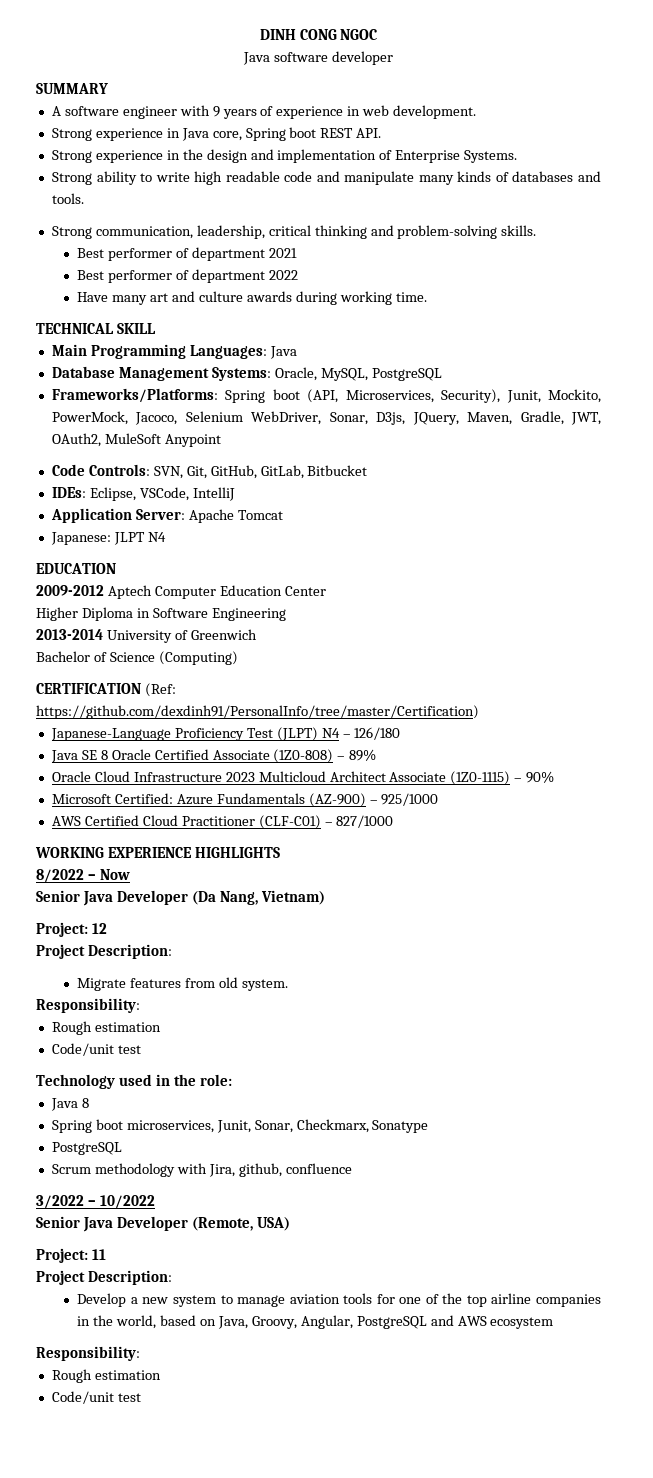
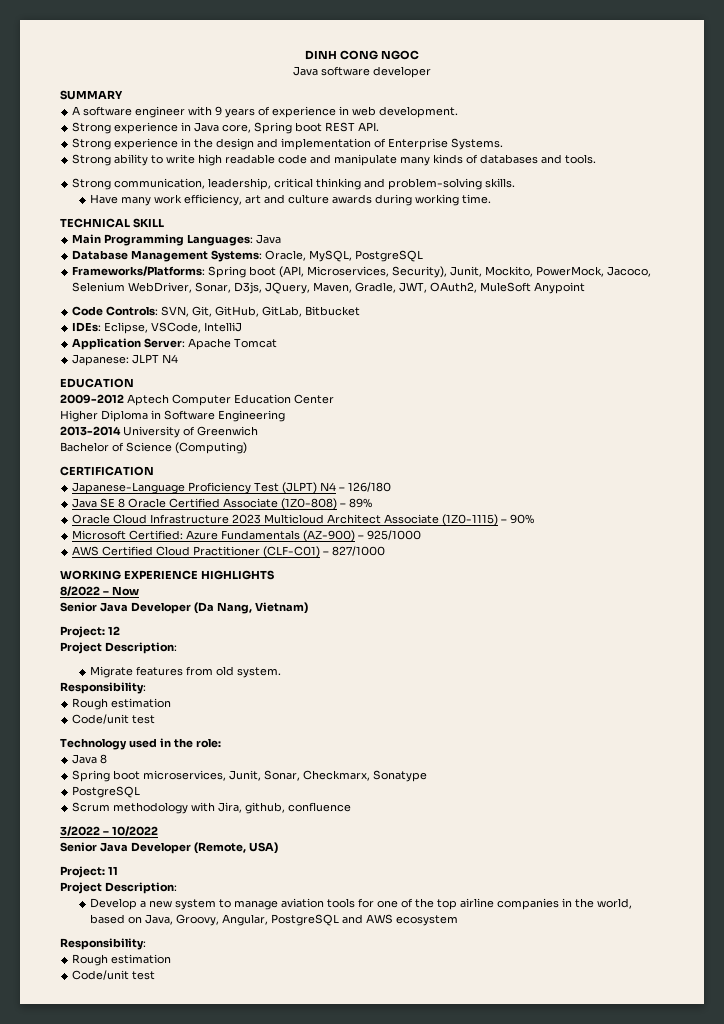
[77,247,298,261] [77,269,299,283] // Best performer of department 2021 // Best performer of department 2022 -> (516, 183) none
(148, 300) none -> [154,194,243,206] work efficiency,
[144,683,176,697] [36,705,479,719] (Ref: https://github.com/dexdinh91/PersonalInfo/tree/master/Certification) -> (154, 471) none

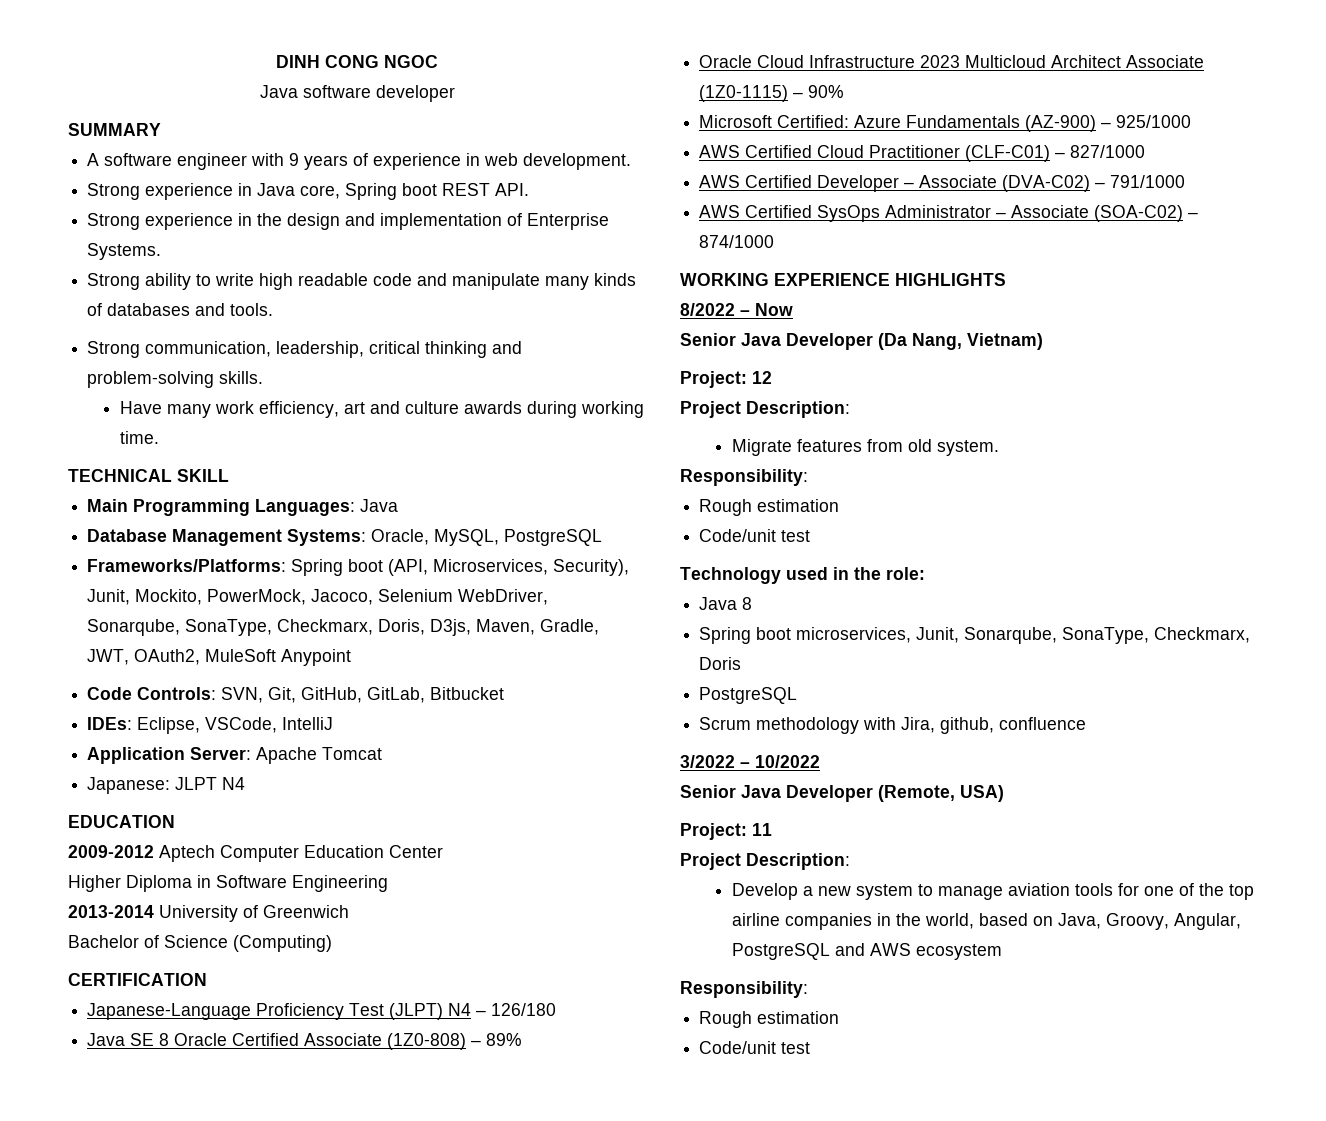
[195,282,311,294] Sonar, D3js, JQuery, -> [87,619,472,636] Sonarqube, SonaType, Checkmarx, Doris, D3js,
(386, 551) none -> [699,175,1186,192] [699,205,1199,222] [699,235,775,248] // AWS Certified Developer – Associate (DVA-C02) – 791/1000 // AWS Certified SysOps Administrator – Associate (SOA-C02) – 874/1000
[264,770,428,782] Sonar, Checkmarx, Sonatype -> [964,627,1251,644] [699,657,742,670] Sonarqube, SonaType, Checkmarx, Doris

